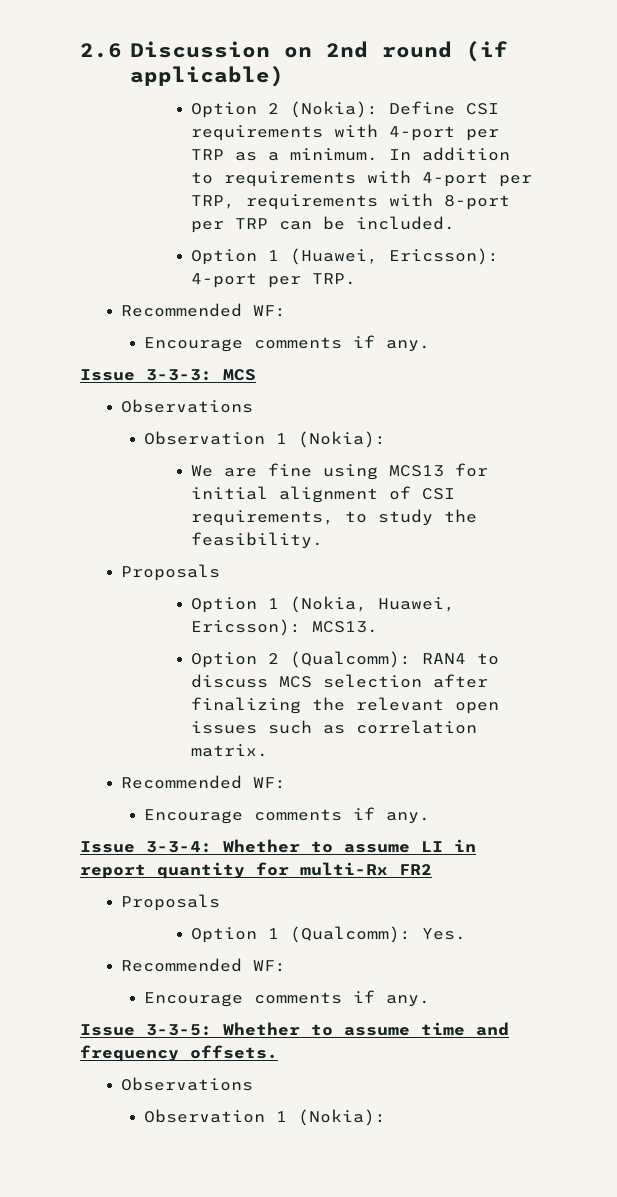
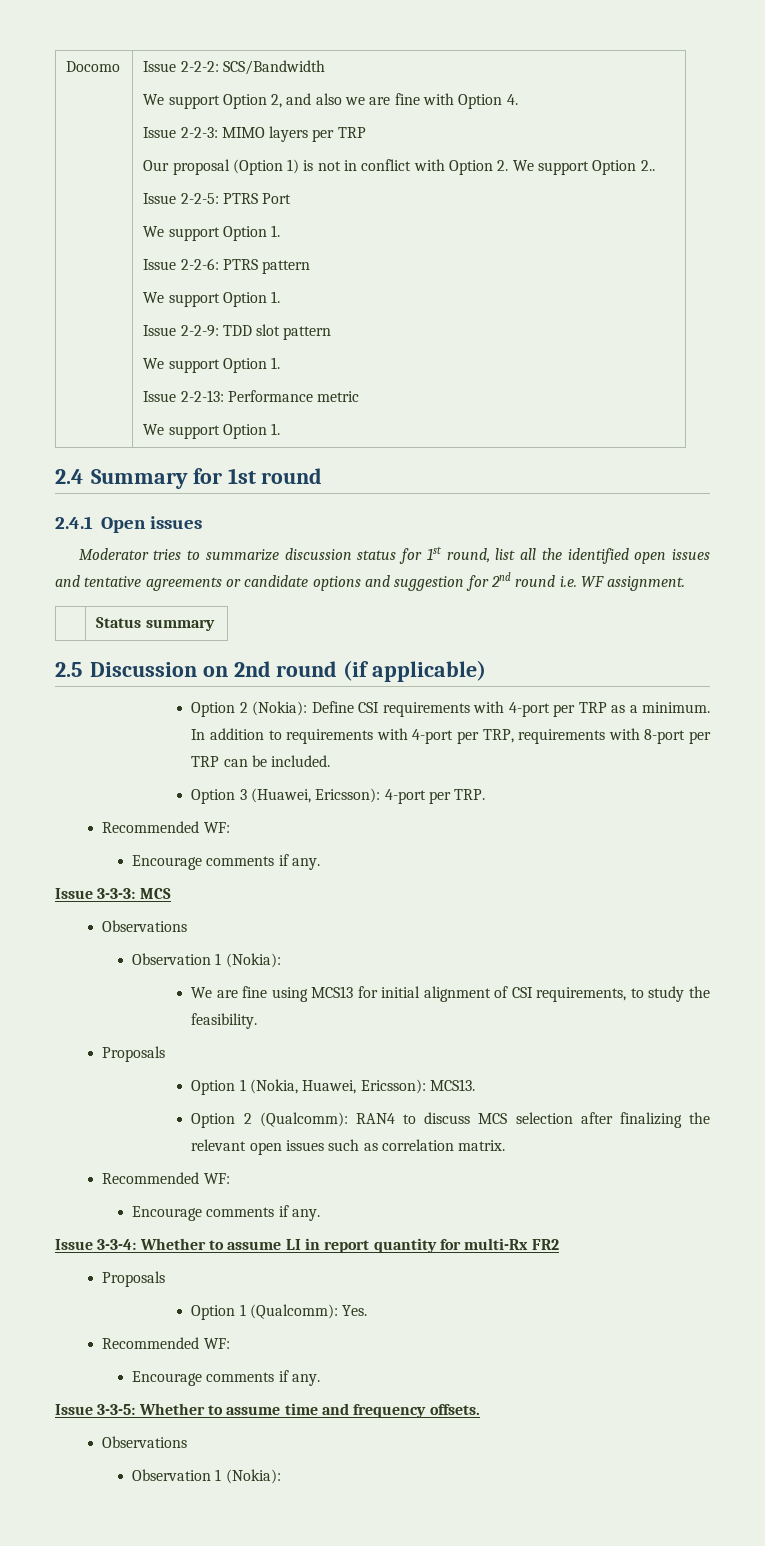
[80,43,122,58] 2.6 -> [66,61,121,72] [143,60,325,75] [143,93,518,109] [143,126,366,142] [143,159,655,175] [143,193,292,204] [143,225,281,241] [143,258,311,274] [143,291,281,307] [143,324,332,340] [143,357,281,373] [143,390,360,402] [143,423,281,439] [55,468,323,489] [55,516,202,533] [78,546,710,564] [55,572,686,591] [96,617,215,631] [55,662,82,677] Docomo | Issue 2-2-2: SCS/Bandwidth // We support Option 2, and also we are fine with Option 4. // Issue 2-2-3: MIMO layers per TRP // Our proposal (Option 1) is not in conflict with Option 2. We support Option 2.. // Issue 2-2-5: PTRS Port // We support Option 1. // Issue 2-2-6: PTRS pattern // We support Option 1. // Issue 2-2-9: TDD slot pattern // We support Option 1. // Issue 2-2-13: Performance metric // We support Option 1. // 2.4 Summary for 1st round // 2.4.1 Open issues // Moderator tries to summarize discussion status for 1st round, list all the identified open issues and tentative agreements or candidate options and suggestion for 2nd round i.e. WF assignment. // | Status summary // 2.5
[268,250,280,261] 1 -> [239,789,247,800] 3

